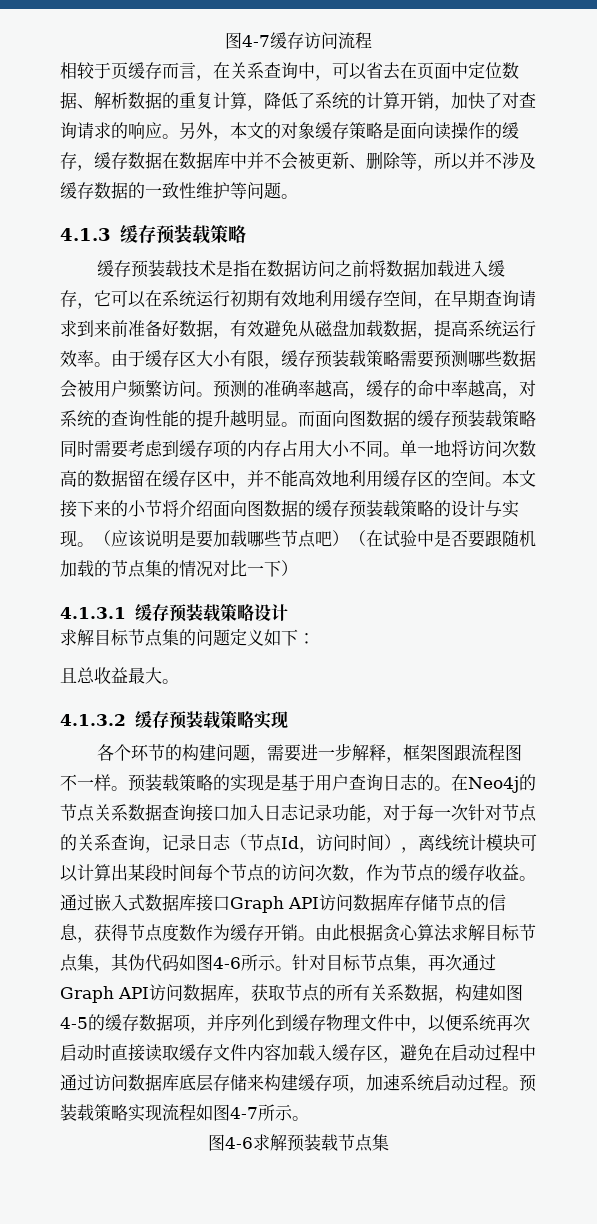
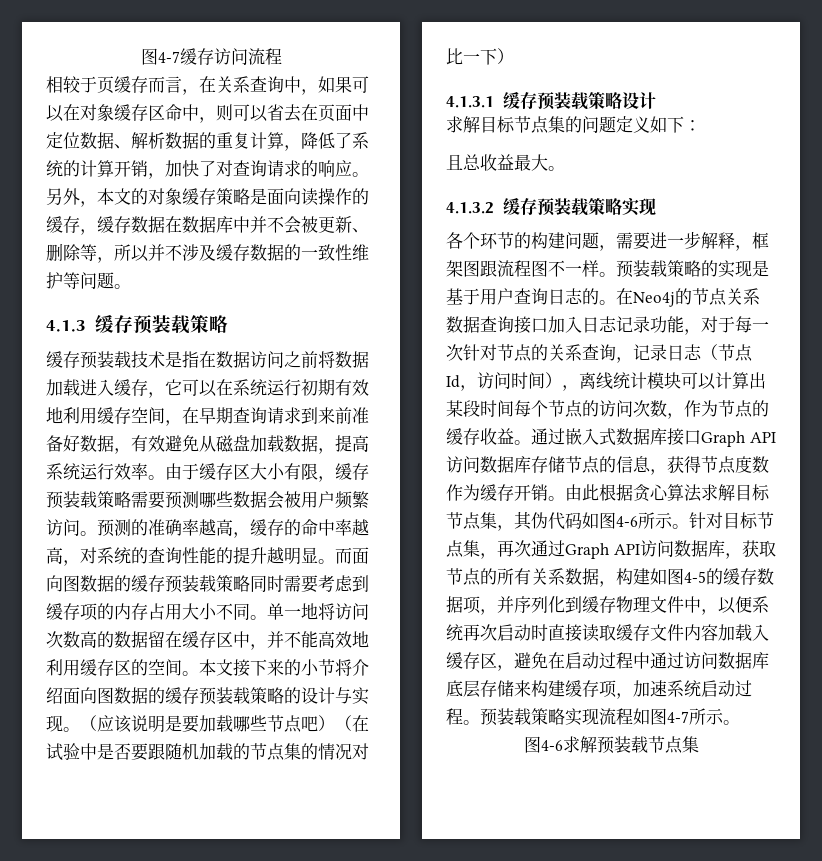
(332, 78) none -> [318,76,369,93] [46,104,233,123] 如果可以在对象缓存区命中，则

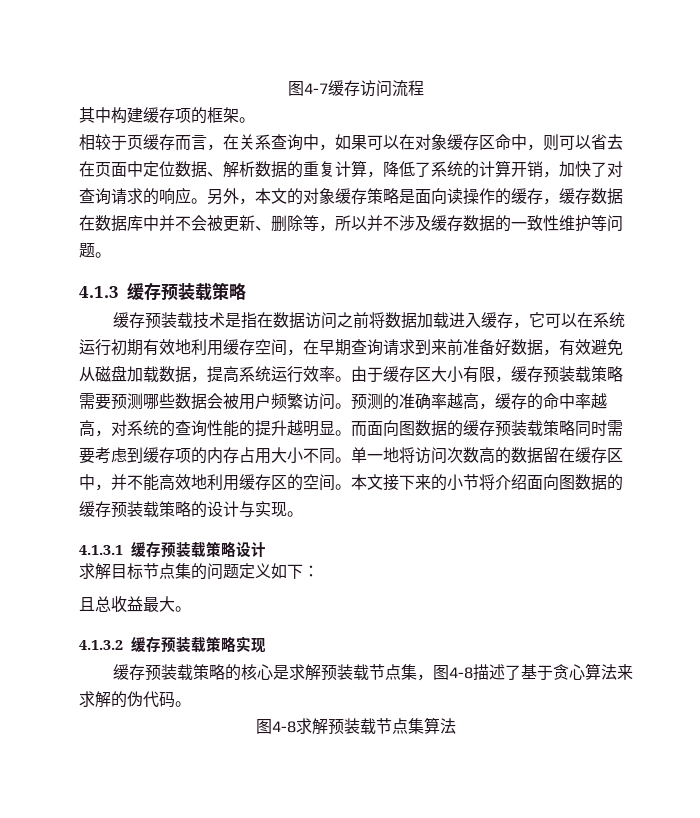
(282, 56) none -> [79,107,255,124] // 其中构建缓存项的框架。
[80,715,369,733] [46,743,369,761] [446,48,514,65] （应该说明是要加载哪些节点吧）（在试验中是否要跟随机加载的节点集的情况对比一下） -> (303, 514) none
[446,231,769,251] [446,260,769,278] [446,288,760,307] [446,316,769,335] [446,344,753,363] [446,372,766,391] [446,400,769,419] [446,428,776,447] [446,456,769,475] [446,484,770,502] [446,511,774,531] [446,540,776,559] [446,568,774,587] [446,596,769,615] [446,624,769,642] [446,652,769,671] [446,680,752,699] [446,708,740,726] [523,736,699,754] 各个环节的构建问题，需要进一步解释，框架图跟流程图不一样。预装载策略的实现是基于用户查询日志的。在Neo4j的节点关系数据查询接口加入日志记录功能，对于每一次针对节点的关系查询，记录日志（节点Id，访问时间），离线统计模块可以计算出某段时间每个节点的访问次数，作为节点的缓存收益。通过嵌入式数据库接口Graph API访问数据库存储节点的信息，获得节点度数作为缓存开销。由此根据贪心算法求解目标节点集，其伪代码如图4-6所示。针对目标节点集，再次通过Graph API访问数据库，获取节点的所有关系数据，构建如图4-5的缓存数据项，并序列化到缓存物理文件中，以便系统再次启动时直接读取缓存文件内容加载入缓存区，避免在启动过程中通过访问数据库底层存储来构建缓存项，加速系统启动过程。预装载策略实现流程如图4-7所示。 // 图4-6求解预装载节点集 -> [112,663,633,681] [79,691,191,708] [256,717,456,735] 缓存预装载策略的核心是求解预装载节点集，图4-8描述了基于贪心算法来求解的伪代码。 // 图4-8求解预装载节点集算法

